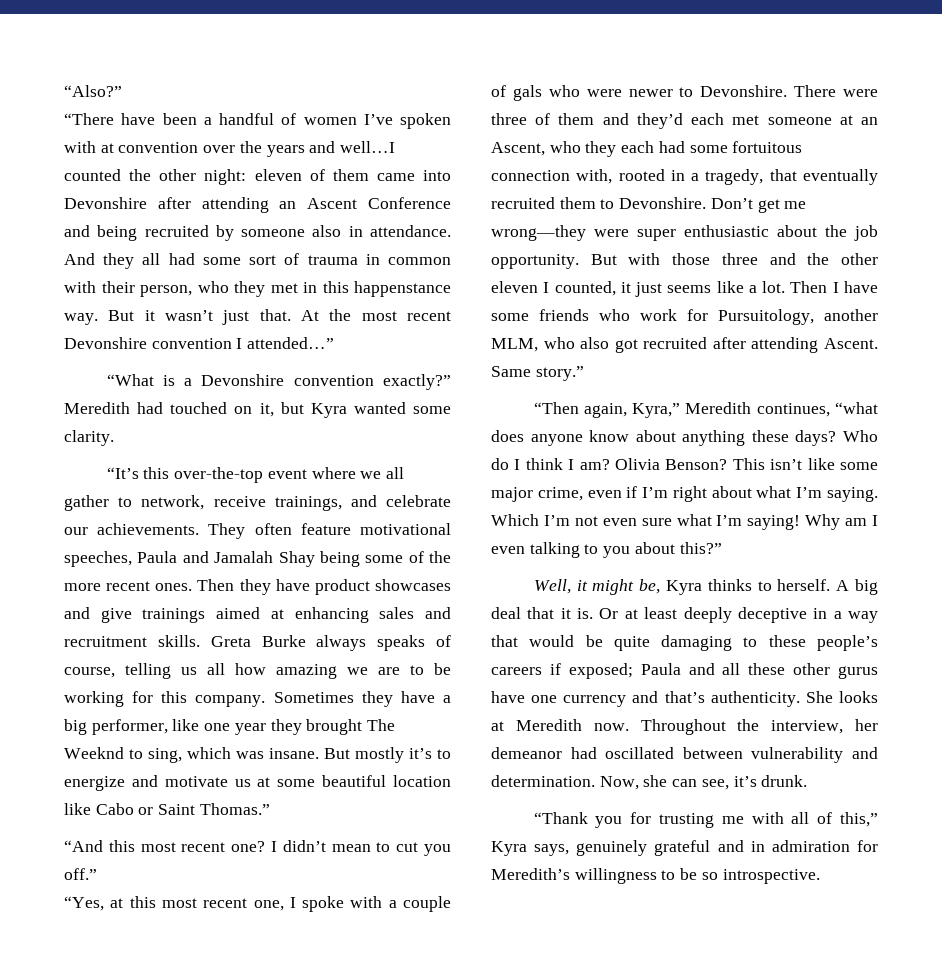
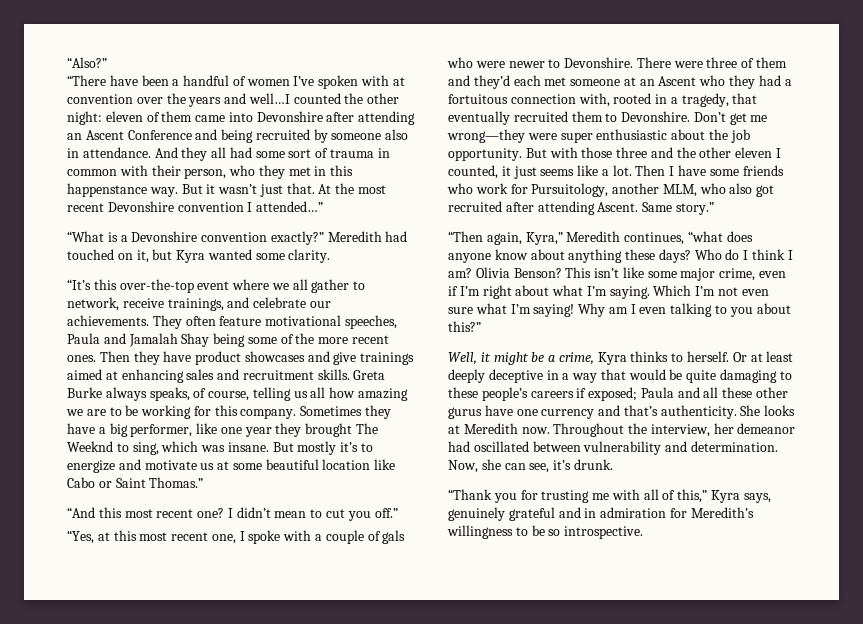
[377,635,426,651] speaks -> [149,387,190,401] speaks,
[491,141,728,157] Ascent, who they each had some -> [658,75,792,89] Ascent who they had a
[639,579,661,594] be, -> [531,352,594,365] be a crime,
[836,579,878,595] [491,607,594,619] A big deal that it is. -> (730, 356) none

